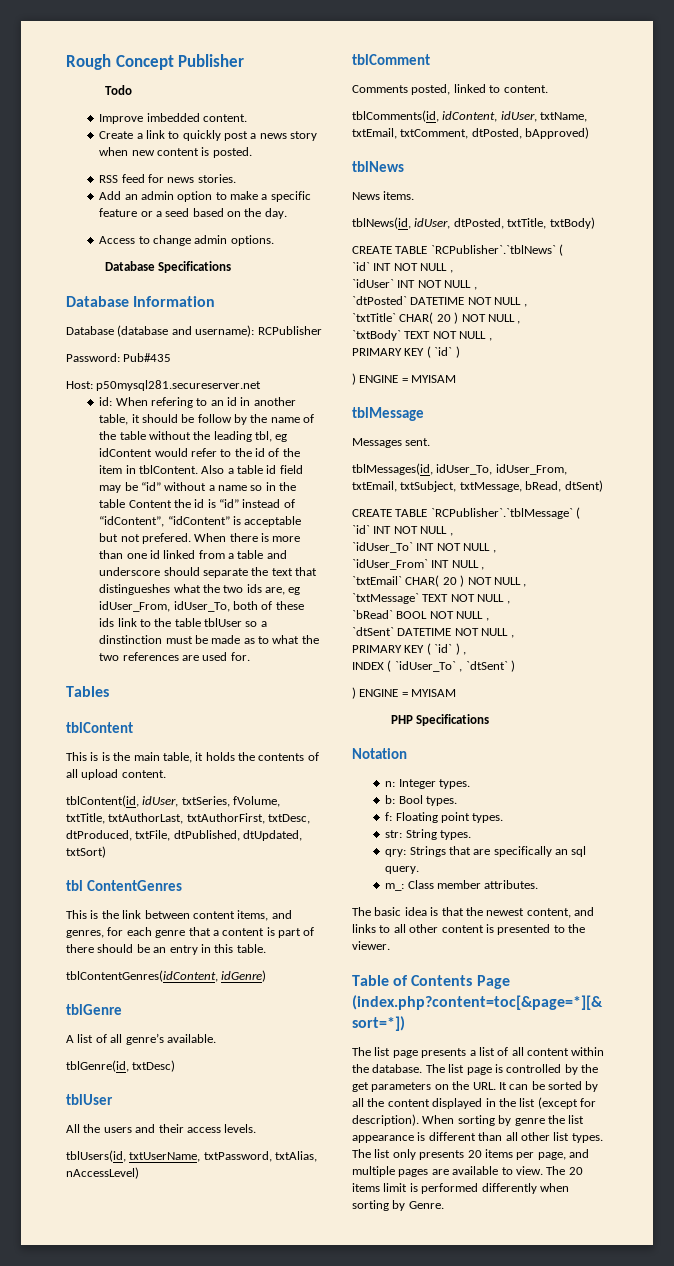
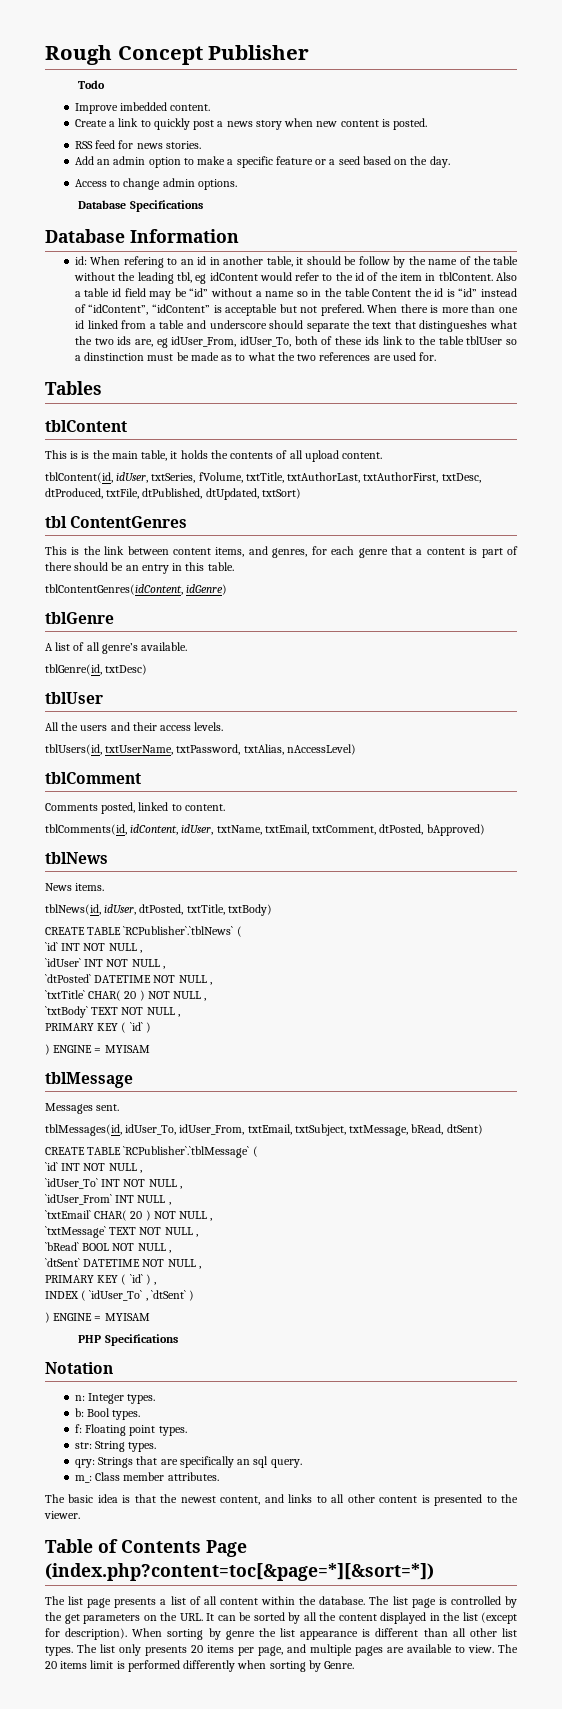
[66,325,322,337] [66,353,172,362] [66,380,262,391] // Database (database and username): RCPublisher // Password: Pub#435 // Host: p50mysql281.secureserver.net -> (239, 236) none

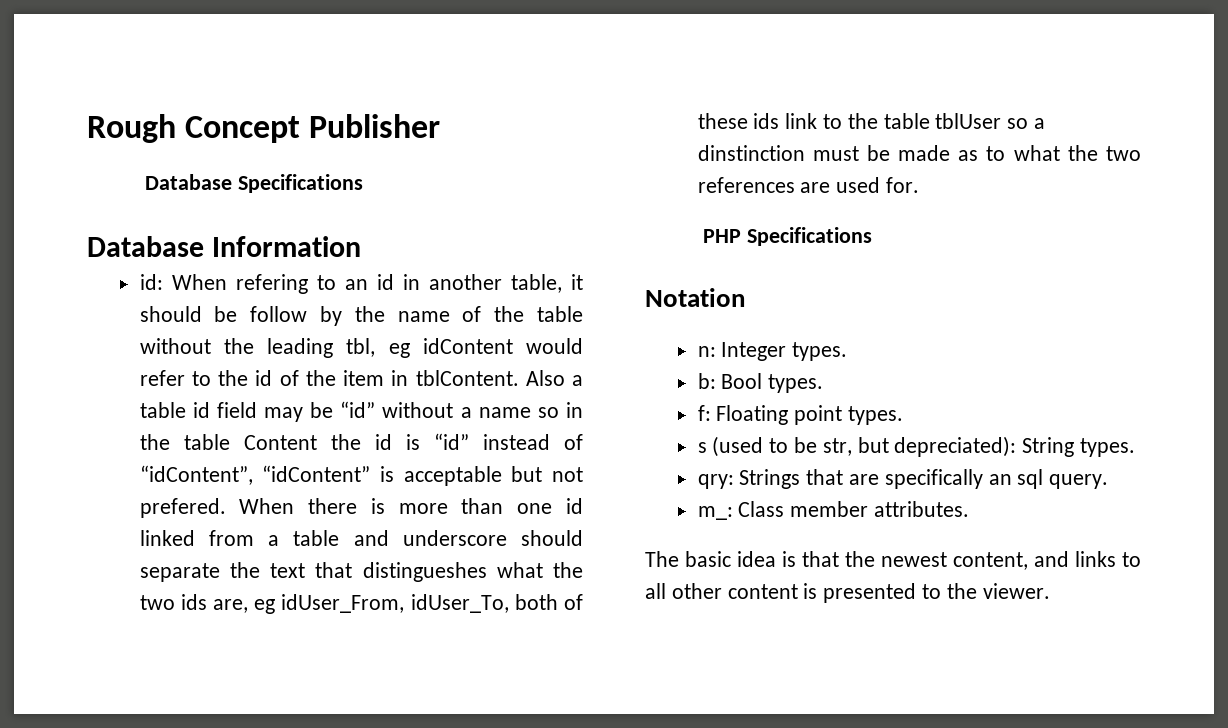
[78,80,106,89] [74,102,211,114] [74,118,428,130] [74,140,201,149] [74,156,450,168] [74,178,237,190] // Todo // Improve imbedded content. // Create a link to quickly post a news story when new content is posted. // RSS feed for news stories. // Add an admin option to make a specific feature or a seed based on the day. // Access to change admin options. -> (441, 126) none
[45,381,102,395] [45,420,127,432] [45,450,383,462] [45,472,481,483] [45,488,301,500] [45,516,188,528] [45,546,519,558] [45,562,234,574] [45,584,228,595] [45,612,114,624] [45,642,188,654] [45,664,148,675] [45,692,103,704] [45,722,224,731] [45,744,356,755] [45,772,141,784] [45,802,225,814] [45,824,485,836] [45,852,108,864] [45,883,105,891] [45,904,272,916] [45,926,242,937] [45,942,142,953] [45,958,165,969] [45,974,212,985] [45,990,207,1001] [45,1006,180,1018] [45,1022,151,1033] [45,1044,150,1055] [45,1072,133,1088] [45,1103,120,1114] [45,1124,483,1136] [45,1146,258,1158] [45,1162,142,1173] [45,1178,182,1189] [45,1194,171,1205] [45,1210,213,1221] [45,1226,198,1238] [45,1242,171,1253] [45,1258,201,1269] [45,1274,157,1285] [45,1290,195,1301] [45,1312,150,1323] // Tables // tblContent // This is is the main table, it holds the contents of all upload content. // tblContent(id, idUser, txtSeries, fVolume, txtTitle, txtAuthorLast, txtAuthorFirst, txtDesc, dtProduced, txtFile, dtPublished, dtUpdated, txtSort) // tbl ContentGenres // This is the link between content items, and genres, for each genre that a content is part of there should be an entry in this table. // tblContentGenres(idContent, idGenre) // tblGenre // A list of all genre’s available. // tblGenre(id, txtDesc) // tblUser // All the users and their access levels. // tblUsers(id, txtUserName, txtPassword, txtAlias, nAccessLevel) // tblComment // Comments posted, linked to content. // tblComments(id, idContent, idUser, txtName, txtEmail, txtComment, dtPosted, bApproved) // tblNews // News items. // tblNews(id, idUser, dtPosted, txtTitle, txtBody) // CREATE TABLE `RCPublisher`.`tblNews` ( // `id` INT NOT NULL , // `idUser` INT NOT NULL , // `dtPosted` DATETIME NOT NULL , // `txtTitle` CHAR( 20 ) NOT NULL , // `txtBody` TEXT NOT NULL , // PRIMARY KEY ( `id` ) // ) ENGINE = MYISAM // tblMessage // Messages sent. // tblMessages(id, idUser_To, idUser_From, txtEmail, txtSubject, txtMessage, bRead, dtSent) // CREATE TABLE `RCPublisher`.`tblMessage` ( // `id` INT NOT NULL , // `idUser_To` INT NOT NULL , // `idUser_From` INT NULL , // `txtEmail` CHAR( 20 ) NOT NULL , // `txtMessage` TEXT NOT NULL , // `bRead` BOOL NOT NULL , // `dtSent` DATETIME NOT NULL , // PRIMARY KEY ( `id` ) , // INDEX ( `idUser_To` , `dtSent` ) // ) ENGINE = MYISAM -> (920, 185) none
[74,1442,92,1449] str: -> [697,436,1017,457] s (used to be str, but depreciated):
[45,1539,247,1557] [45,1563,434,1581] [45,1596,517,1608] [45,1612,517,1624] [45,1628,518,1640] [45,1644,518,1656] [45,1660,355,1672] // Table of Contents Page (index.php?content=toc[&page=*][&sort=*]) // The list page presents a list of all content within the database. The list page is controlled by the get parameters on the URL. It can be sorted by all the content displayed in the list (except for description). When sorting by genre the list appearance is different than all other list types. The list only presents 20 items per page, and multiple pages are available to view. The 20 items limit is performed differently when sorting by Genre. -> (1050, 591) none

